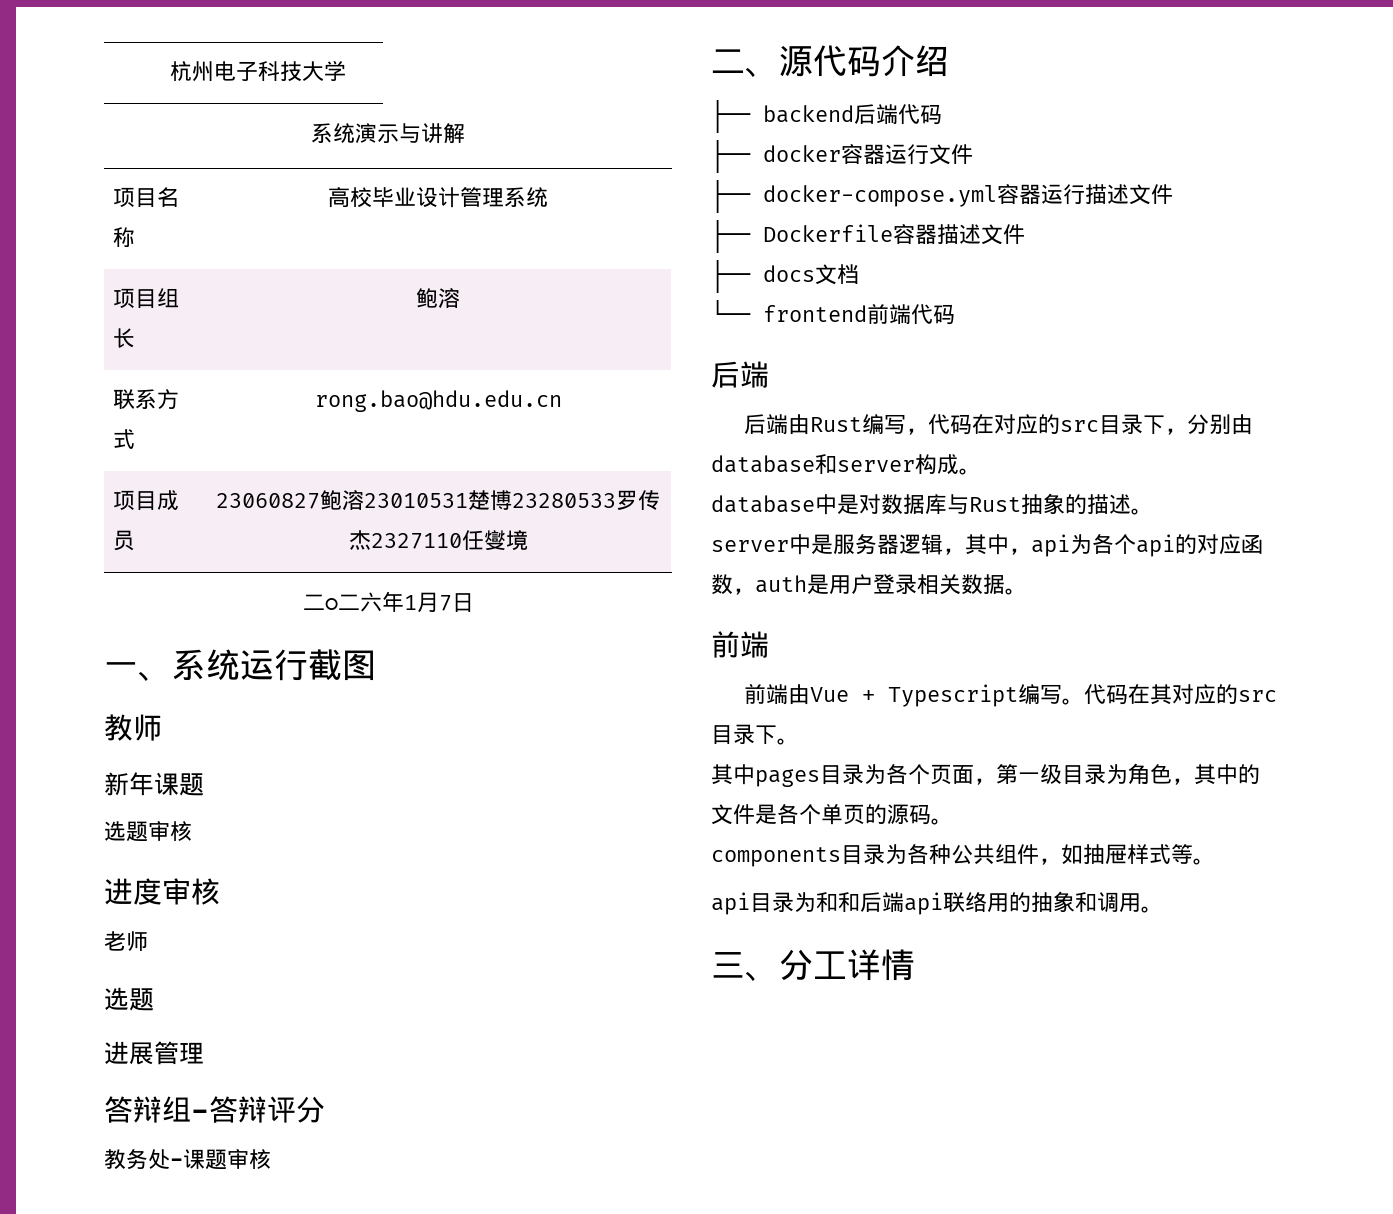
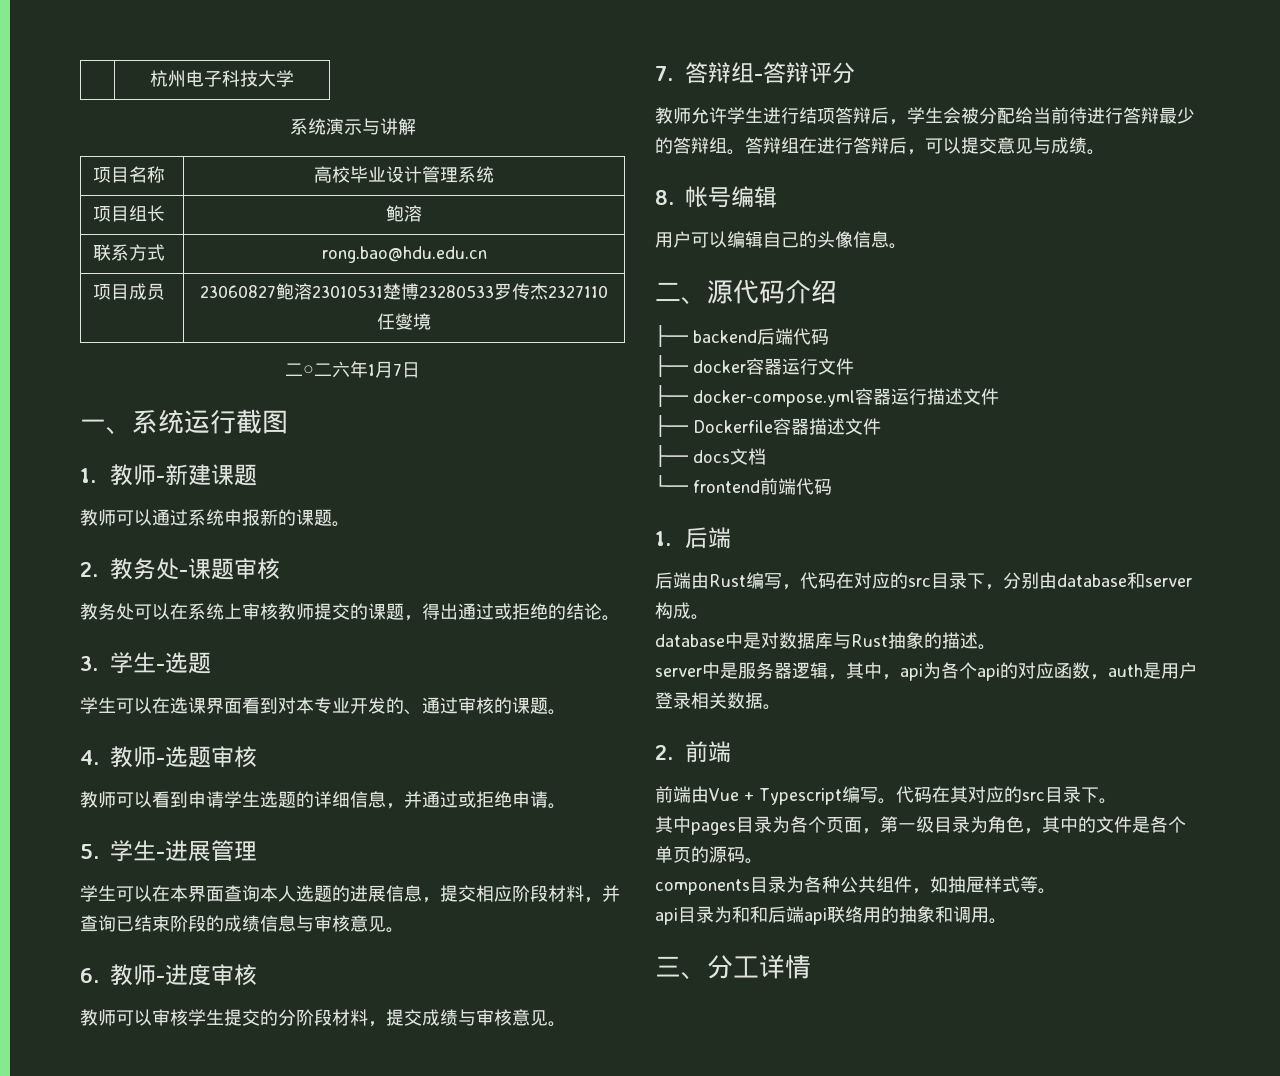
[104,714,162,741] [104,772,154,796] 教师 // 新年 -> [80,464,211,486] 1.教师-新建
[104,821,192,842] 选题审核 // -> [80,509,350,527] [80,558,280,580] [80,603,620,621] [80,652,211,674] [80,697,566,715] [80,746,257,768] [80,791,566,809] [80,840,257,862] [80,885,620,903] [80,915,404,933] [80,964,165,986] 教师可以通过系统申报新的课题。 // 2.教务处-课题审核 // 教务处可以在系统上审核教师提交的课题，得出通过或拒绝的结论。 // 3.学生-选题 // 学生可以在选课界面看到对本专业开发的、通过审核的课题。 // 4.教师-选题审核 // 教师可以看到申请学生选题的详细信息，并通过或拒绝申请。 // 5.学生-进展管理 // 学生可以在本界面查询本人选题的进展信息，提交相应阶段材料，并查询已结束阶段的成绩信息与审核意见。 // 6.教师-
[104,931,148,951] [104,987,154,1011] [104,1041,204,1065] 老师 // 选题 // 进展管理 // -> [80,1009,566,1027] [655,66,673,81] 教师可以审核学生提交的分阶段材料，提交成绩与审核意见。 // 7.
[126,1149,271,1170] 务处-课题审核 -> [673,107,1195,125] [655,137,1105,155] [655,186,777,208] [655,231,907,249] 师允许学生进行结项答辩后，学生会被分配给当前待进行答辩最少的答辩组。答辩组在进行答辩后，可以提交意见与成绩。 // 8.帐号编辑 // 用户可以编辑自己的头像信息。
(955, 314) none -> [655,531,671,546] 1.
(1027, 591) none -> [655,745,673,760] 2.

